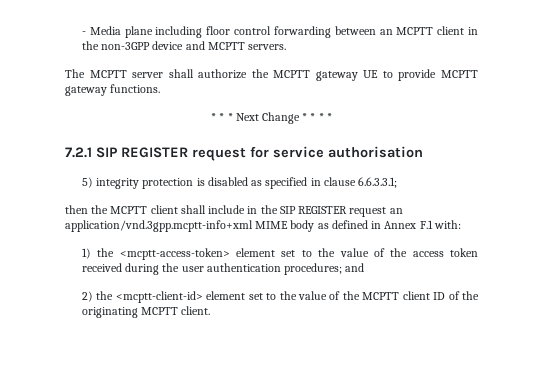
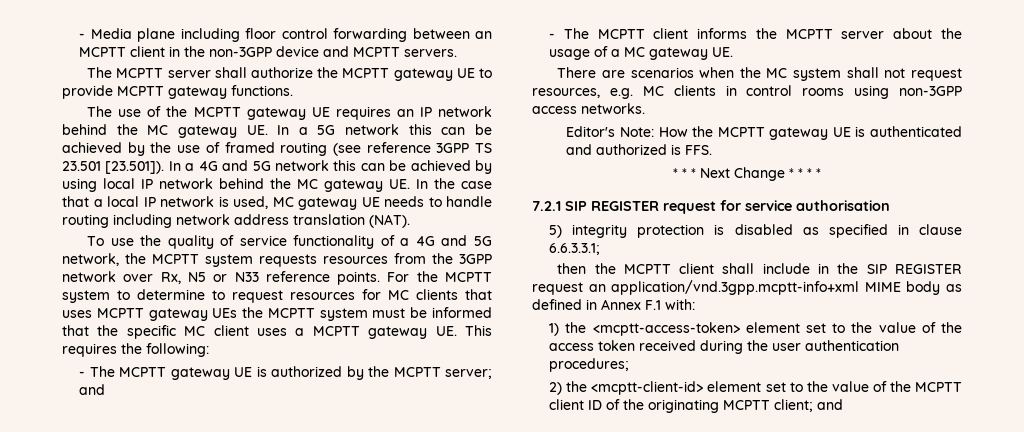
(161, 88) none -> [87,106,493,120] [62,124,492,138] [62,142,492,156] [62,160,493,174] [62,178,492,192] [62,196,492,210] [62,214,410,228] [87,235,492,249] [62,253,492,267] [62,271,493,285] [62,289,492,303] [62,307,492,321] [62,325,492,339] [62,343,209,357] [79,366,493,380] [79,384,106,395] [549,28,962,39] [549,46,734,60] [557,67,962,81] [532,85,962,99] [532,103,645,114] [566,126,962,140] [566,144,713,155] // The use of the MCPTT gateway UE requires an IP network behind the MC gateway UE. In a 5G network this can be achieved by the use of framed routing (see reference 3GPP TS 23.501 [23.501]). In a 4G and 5G network this can be achieved by using local IP network behind the MC gateway UE. In the case that a local IP network is used, MC gateway UE needs to handle routing including network address translation (NAT). // To use the quality of service functionality of a 4G and 5G network, the MCPTT system requests resources from the 3GPP network over Rx, N5 or N33 reference points. For the MCPTT system to determine to request resources for MC clients that uses MCPTT gateway UEs the MCPTT system must be informed that the specific MC client uses a MCPTT gateway UE. This requires the following: // - The MCPTT gateway UE is authorized by the MCPTT server; and // - The MCPTT client informs the MCPTT server about the usage of a MC gateway UE. // There are scenarios when the MC system shall not request resources, e.g. MC clients in control rooms using non-3GPP access networks. // Editor's Note: How the MCPTT gateway UE is authenticated and authorized is FFS.
[345,263,365,272] and -> (630, 365) none
[181,306,211,315] client. -> [774,399,844,412] client; and

